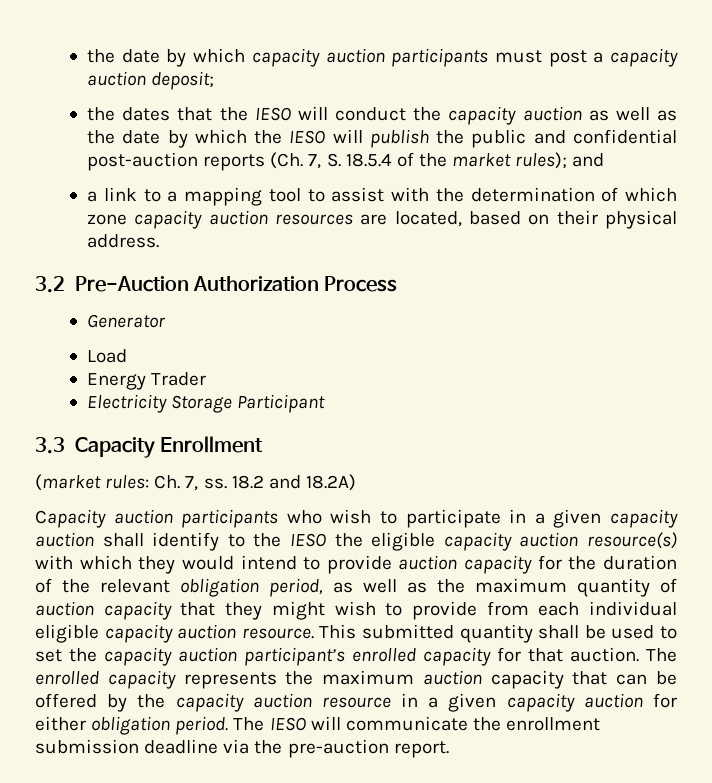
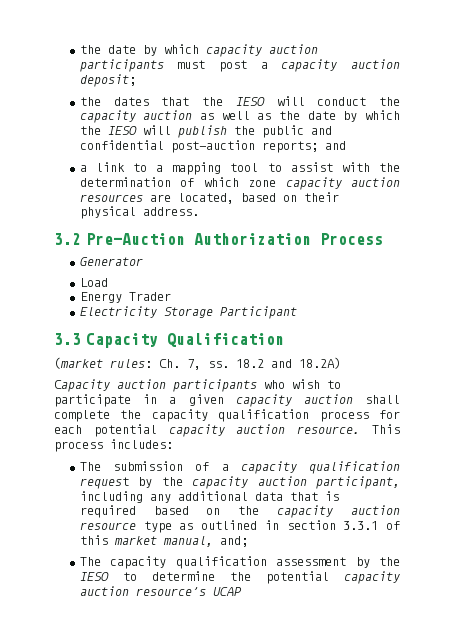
[203,152,568,171] reports (Ch. 7, S. 18.5.4 of the market rules); -> [261,141,318,153] reports;
[159,436,263,453] Enrollment -> [167,333,285,347] Qualification
[152,532,678,551] [35,555,677,574] [35,578,677,597] [35,601,677,620] [35,624,678,643] [35,647,677,666] [35,670,678,689] [35,693,678,712] [35,716,601,735] [35,739,449,758] identify to the IESO the eligible capacity auction resource(s) with which they would intend to provide auction capacity for the duration of the relevant obligation period, as well as the maximum quantity of auction capacity that they might wish to provide from each individual eligible capacity auction resource. This submitted quantity shall be used to set the capacity auction participant’s enrolled capacity for that auction. The enrolled capacity represents the maximum auction capacity that can be offered by the capacity auction resource in a given capacity auction for either obligation period. The IESO will communicate the enrollment submission deadline via the pre-auction report. -> [54,409,400,422] [54,424,401,437] [54,439,173,452] [79,461,401,474] [79,476,400,489] [79,491,339,503] [79,505,400,518] [79,520,400,533] [79,535,248,547] [79,556,400,569] [79,571,400,584] [79,586,242,596] complete the capacity qualification process for each potential capacity auction resource. This process includes: // The submission of a capacity qualification request by the capacity auction participant, including any additional data that is required based on the capacity auction resource type as outlined in section 3.3.1 of this market manual, and; // The capacity qualification assessment by the IESO to determine the potential capacity auction resource’s UCAP

